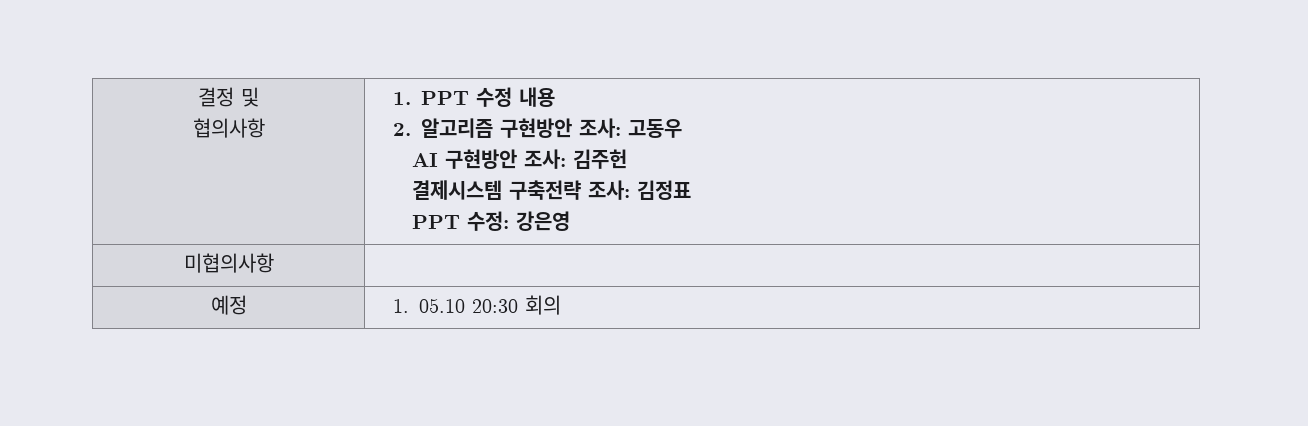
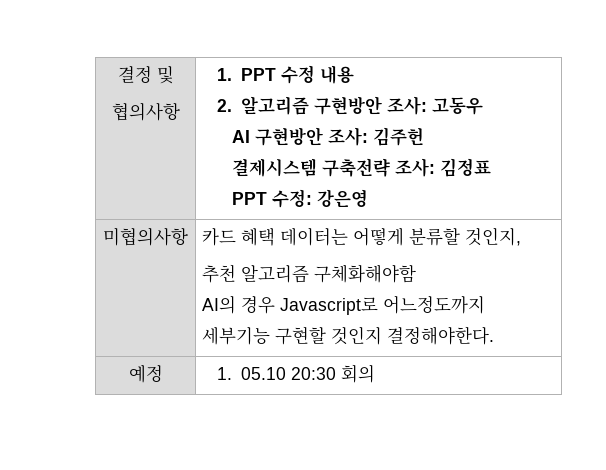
(274, 263) none -> [202,227,522,246] [202,264,417,283] [202,295,486,315] [202,326,495,345] 카드 혜택 데이터는 어떻게 분류할 것인지, // 추천 알고리즘 구체화해야함 // AI의 경우 Javascript로 어느정도까지 세부기능 구현할 것인지 결정해야한다.

